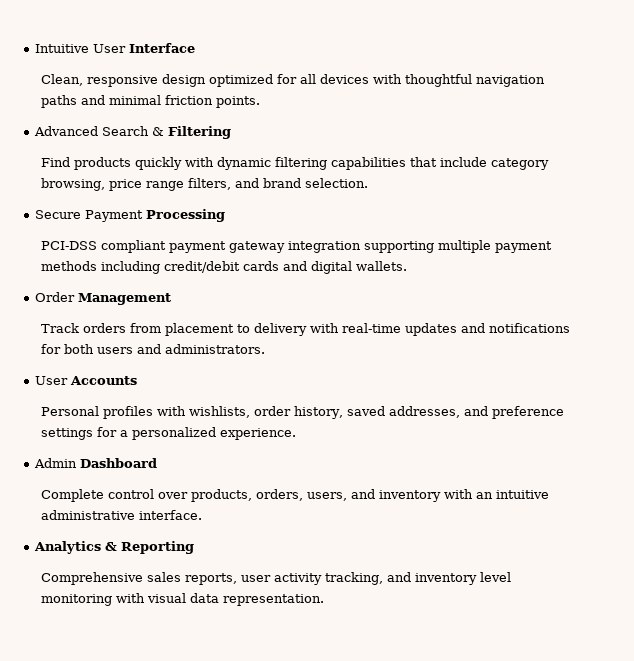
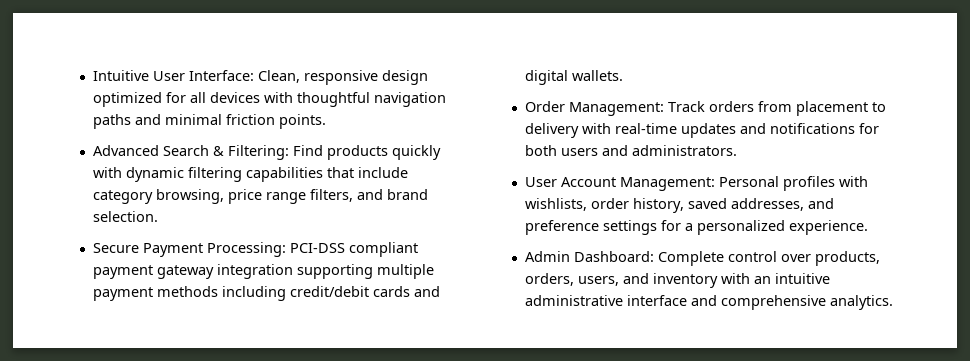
[128,43,195,53] Interface // -> [188,70,254,81] Interface:
[167,126,231,139] Filtering // -> [227,145,289,160] Filtering:
[145,209,225,222] Processing // -> [206,242,286,257] Processing:
[77,293,171,305] Management // -> [568,102,664,116] Management:
[69,376,137,385] Accounts // -> [560,177,715,191] Account Management:
[79,458,157,468] Dashboard // -> [573,251,654,262] Dashboard:
[138,510,202,520] [33,541,194,554] [40,572,511,585] [40,593,324,606] interface. // Analytics & Reporting // Comprehensive sales reports, user activity tracking, and inventory level monitoring with visual data representation. -> [626,295,893,310] interface and comprehensive analytics.

